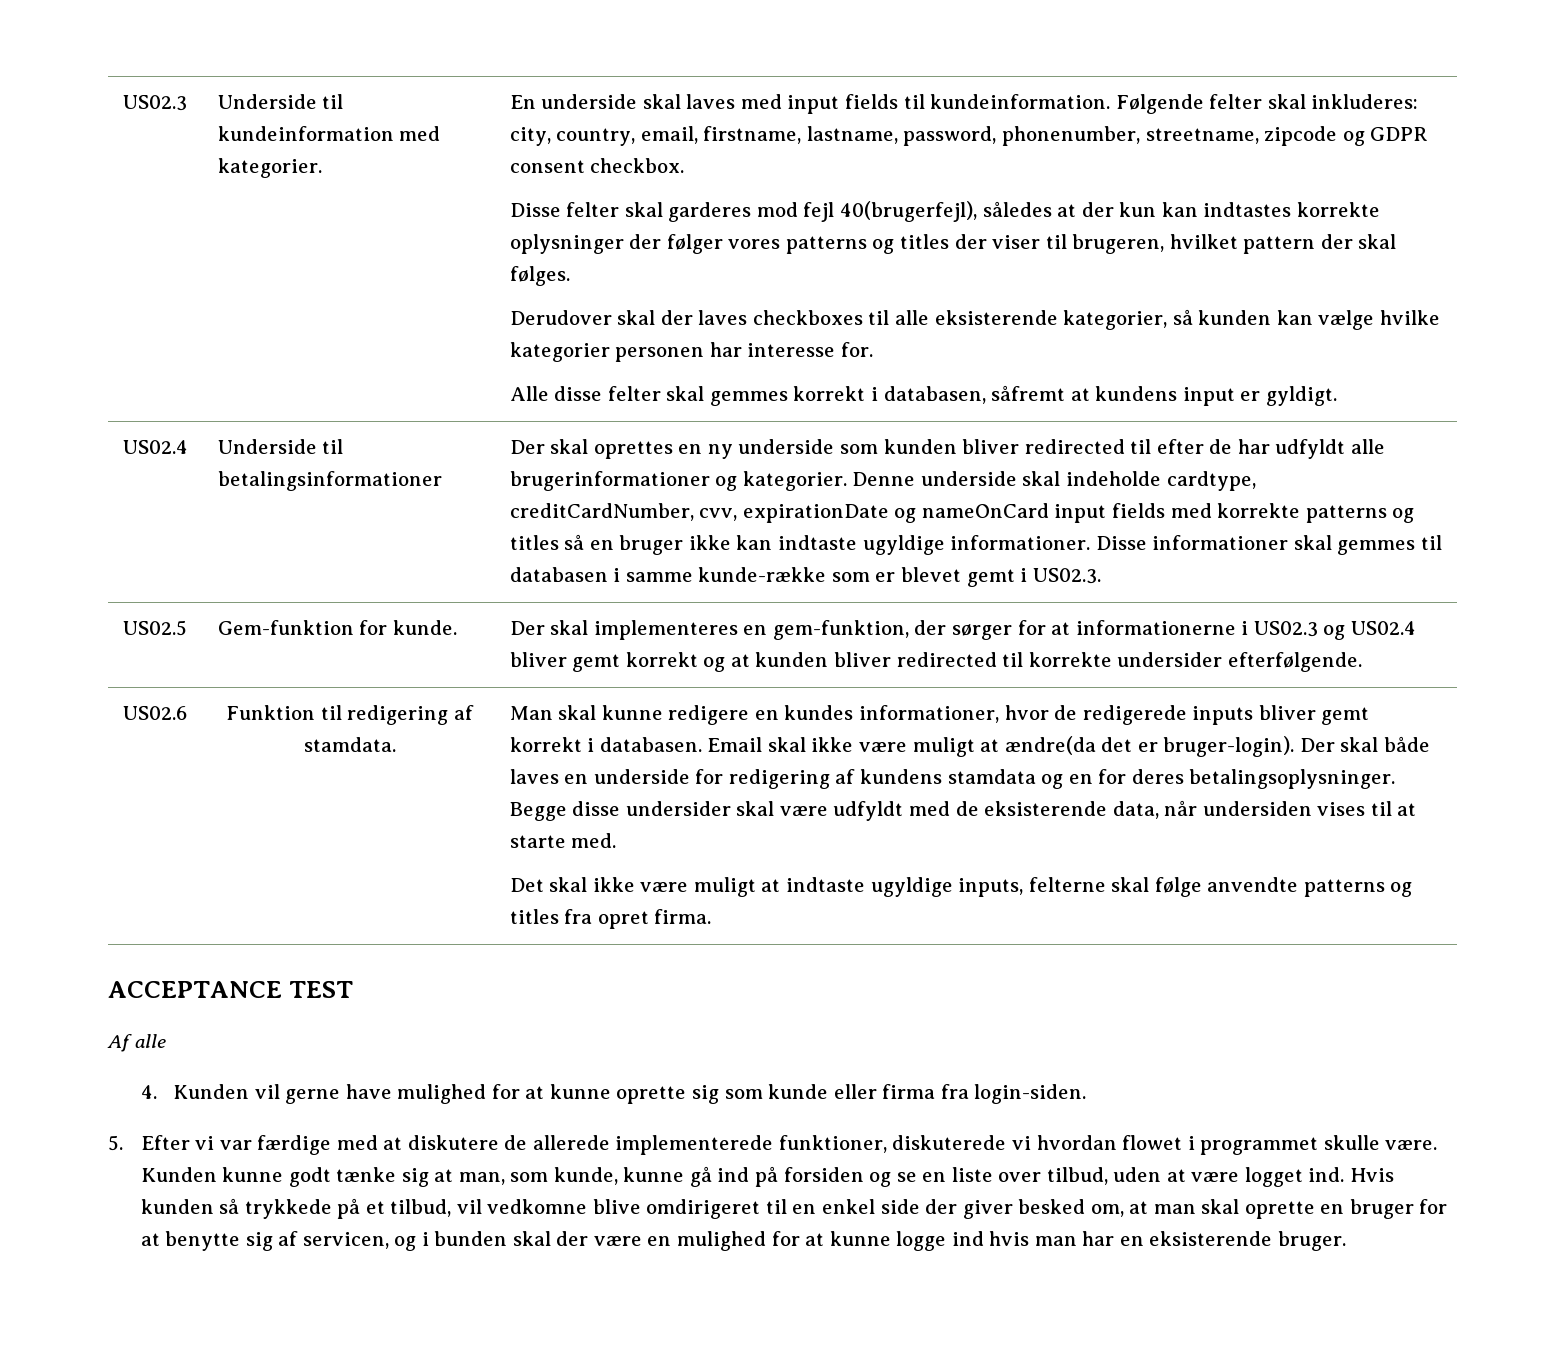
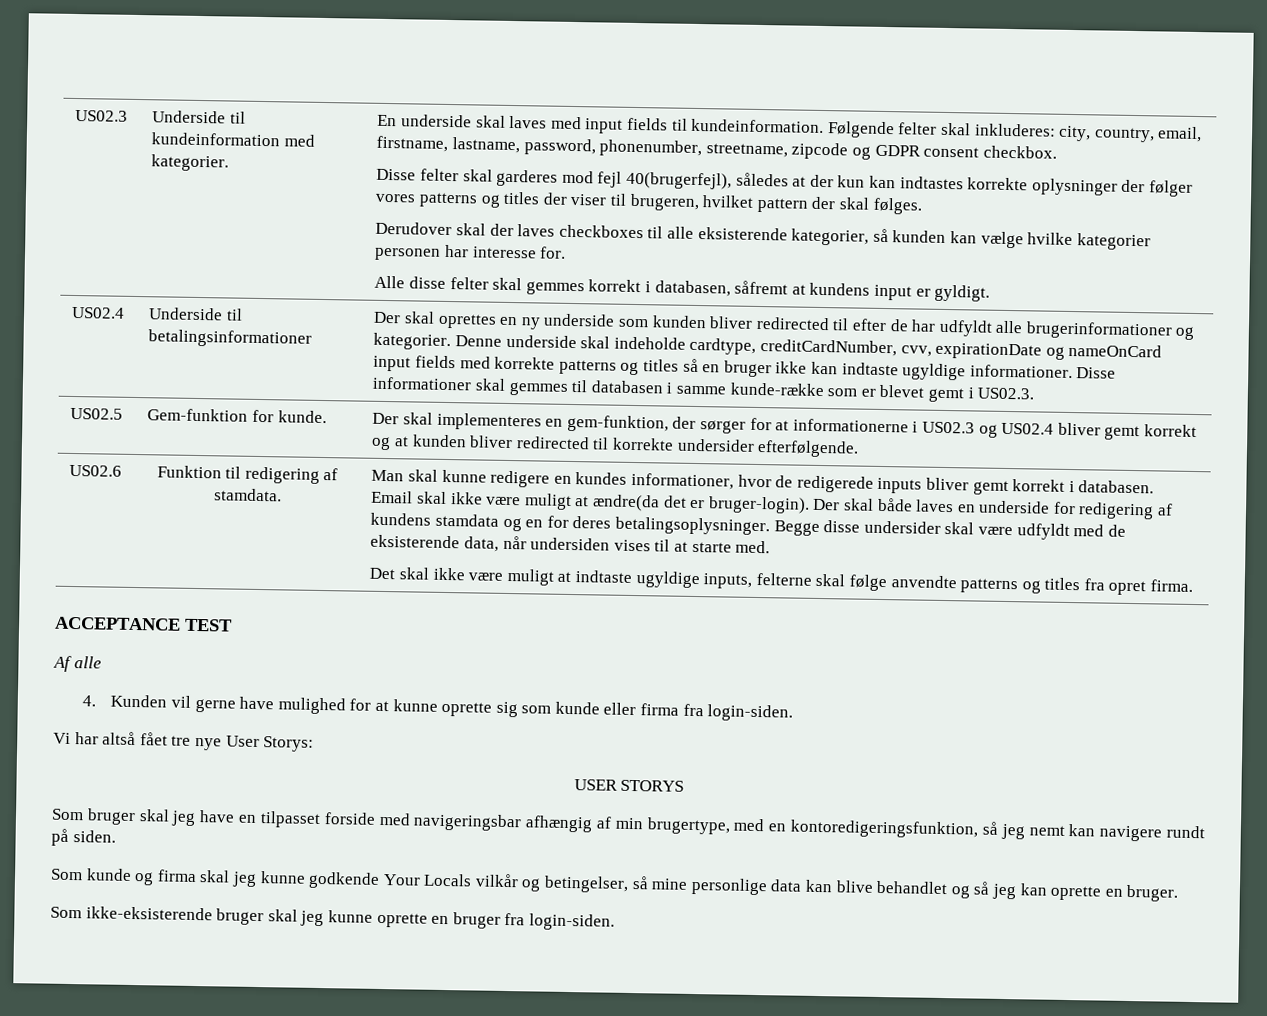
[108,1135,1438,1155] [140,1166,1394,1187] [140,1198,1448,1219] [140,1231,1346,1251] 5. Efter vi var færdige med at diskutere de allerede implementerede funktioner, diskuterede vi hvordan flowet i programmet skulle være. Kunden kunne godt tænke sig at man, som kunde, kunne gå ind på forsiden og se en liste over tilbud, uden at være logget ind. Hvis kunden så trykkede på et tilbud, vil vedkomne blive omdirigeret til en enkel side der giver besked om, at man skal oprette en bruger for at benytte sig af servicen, og i bunden skal der være en mulighed for at kunne logge ind hvis man har en eksisterende bruger. -> [53,731,315,752] [573,779,685,792] [51,808,1206,842] [51,828,116,846] [50,868,1180,902] [50,906,615,931] Vi har altså fået tre nye User Storys: // USER STORYS // Som bruger skal jeg have en tilpasset forside med navigeringsbar afhængig af min brugertype, med en kontoredigeringsfunktion, så jeg nemt kan navigere rundt på siden. // Som kunde og firma skal jeg kunne godkende Your Locals vilkår og betingelser, så mine personlige data kan blive behandlet og så jeg kan oprette en bruger. // Som ikke-eksisterende bruger skal jeg kunne oprette en bruger fra login-siden.

